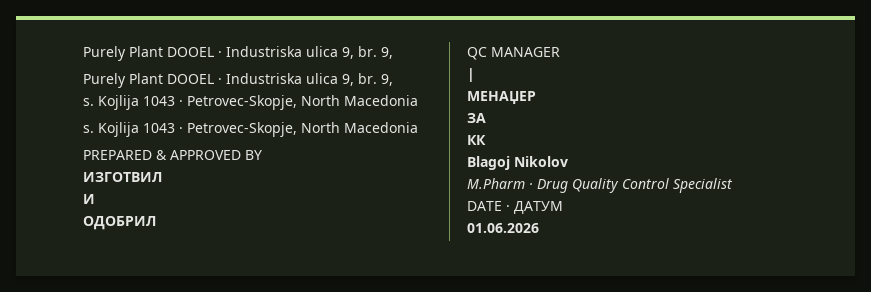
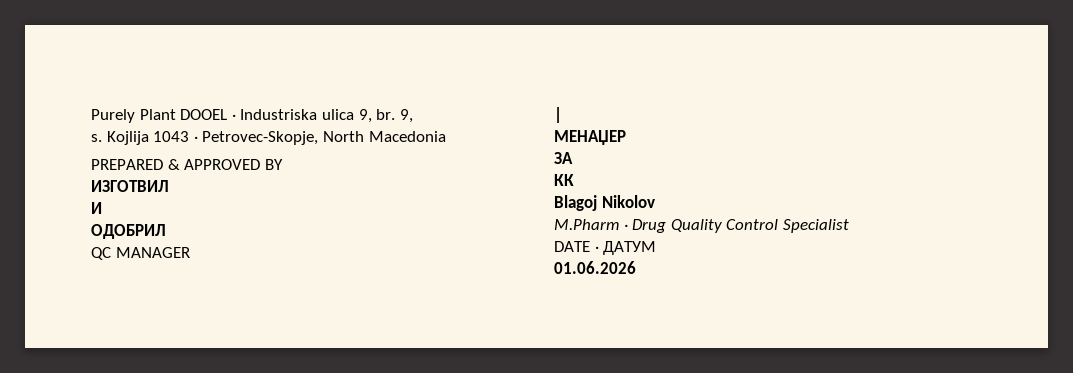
[83,46,393,61] [83,73,393,88] [83,95,418,110] Purely Plant DOOEL · Industriska ulica 9, br. 9, // Purely Plant DOOEL · Industriska ulica 9, br. 9, // s. Kojlija 1043 · Petrovec-Skopje, North Macedonia -> [91,109,413,123] Purely Plant DOOEL · Industriska ulica 9, br. 9,

